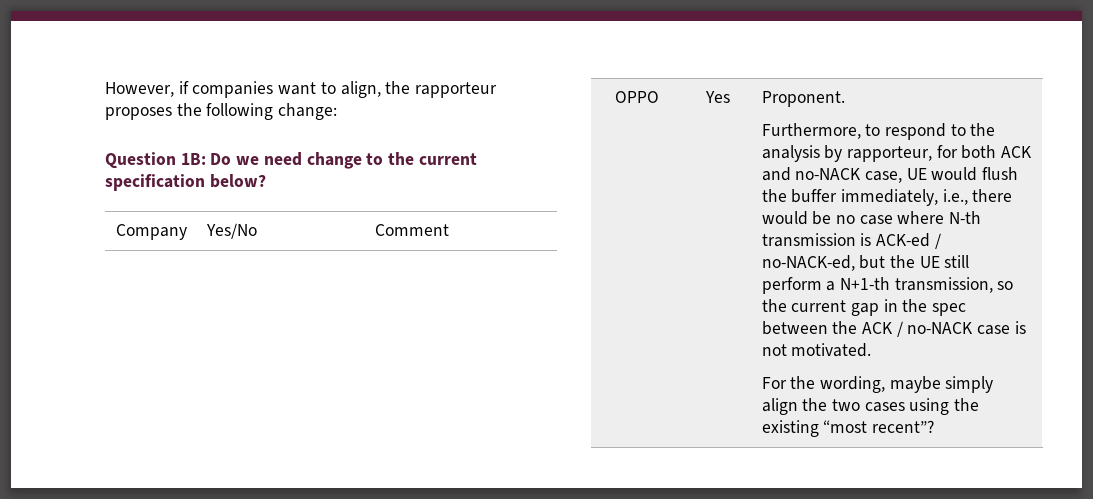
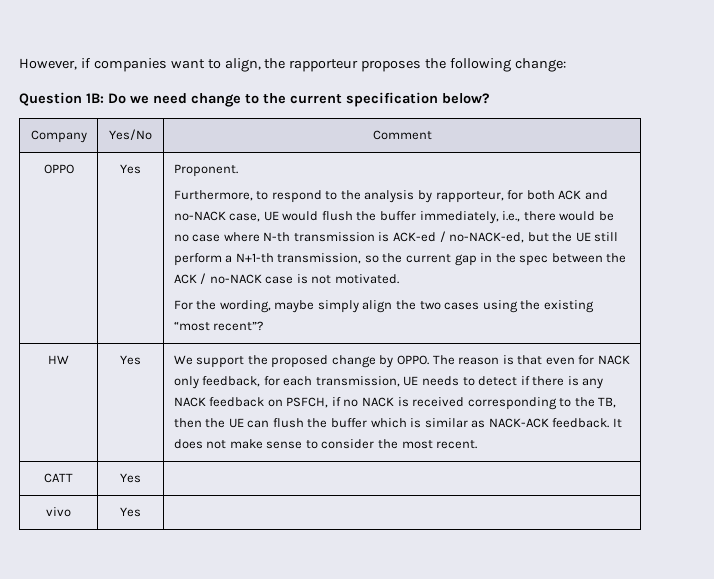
(934, 426) none -> [48,355,69,364] [120,355,141,365] [173,355,630,368] [173,376,604,389] [173,397,617,410] [173,418,622,428] [173,439,478,449] [44,473,73,483] [120,473,141,483] [46,507,71,517] [120,507,141,517] // HW | Yes | We support the proposed change by OPPO. The reason is that even for NACK only feedback, for each transmission, UE needs to detect if there is any NACK feedback on PSFCH, if no NACK is received corresponding to the TB, then the UE can flush the buffer which is similar as NACK-ACK feedback. It does not make sense to consider the most recent. // CATT | Yes | // vivo | Yes |

